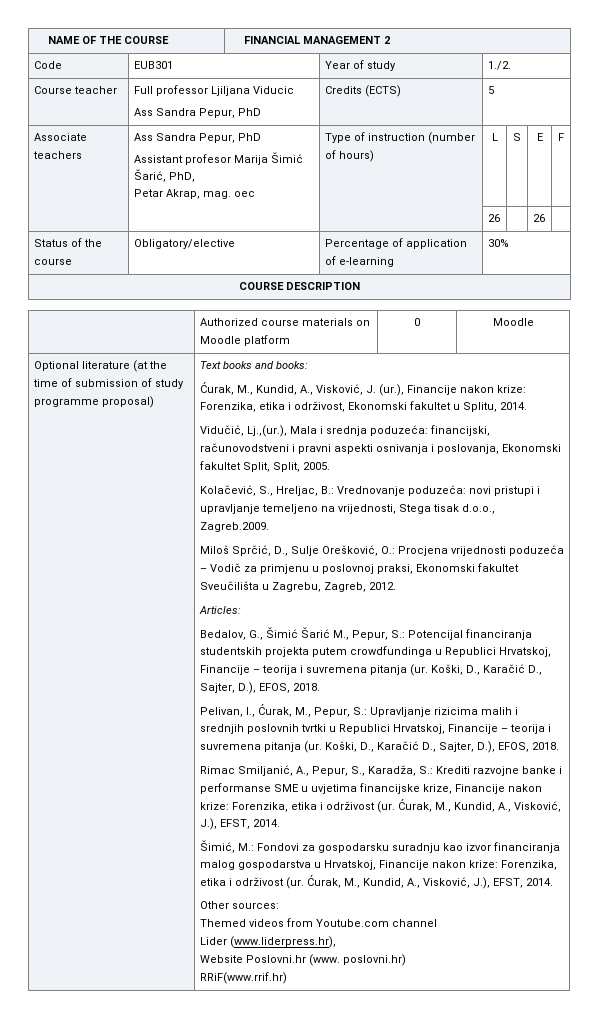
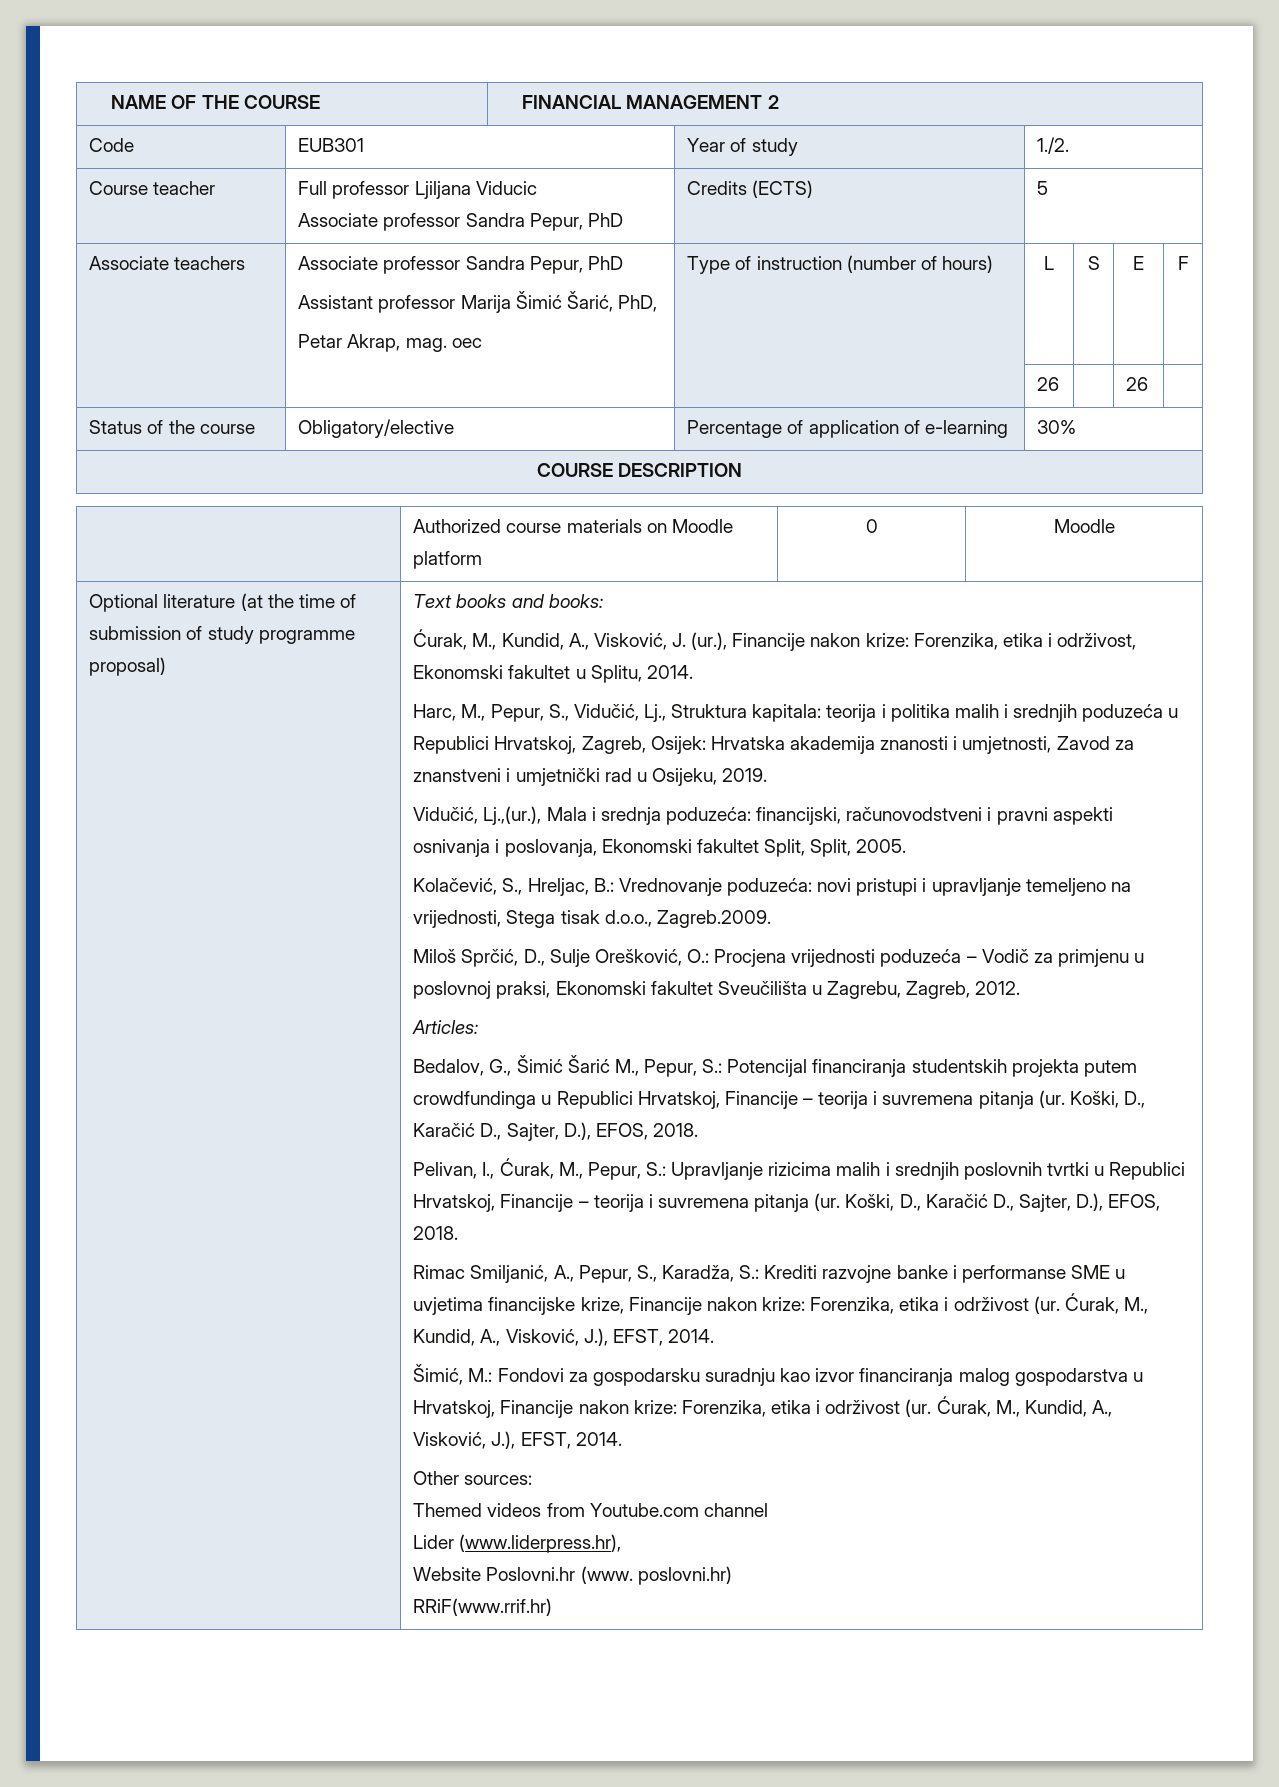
[133,108,153,116] Ass -> [298,213,461,231] Associate professor
[133,133,153,141] Ass -> [298,256,461,274] Associate professor
[184,154,231,165] profesor -> [378,295,456,313] professor
(527, 406) none -> [413,704,1179,722] [413,736,1134,754] [413,768,768,786] // Harc, M., Pepur, S., Vidučić, Lj., Struktura kapitala: teorija i politika malih i srednjih poduzeća u Republici Hrvatskoj, Zagreb, Osijek: Hrvatska akademija znanosti i umjetnosti, Zavod za znanstveni i umjetnički rad u Osijeku, 2019.

